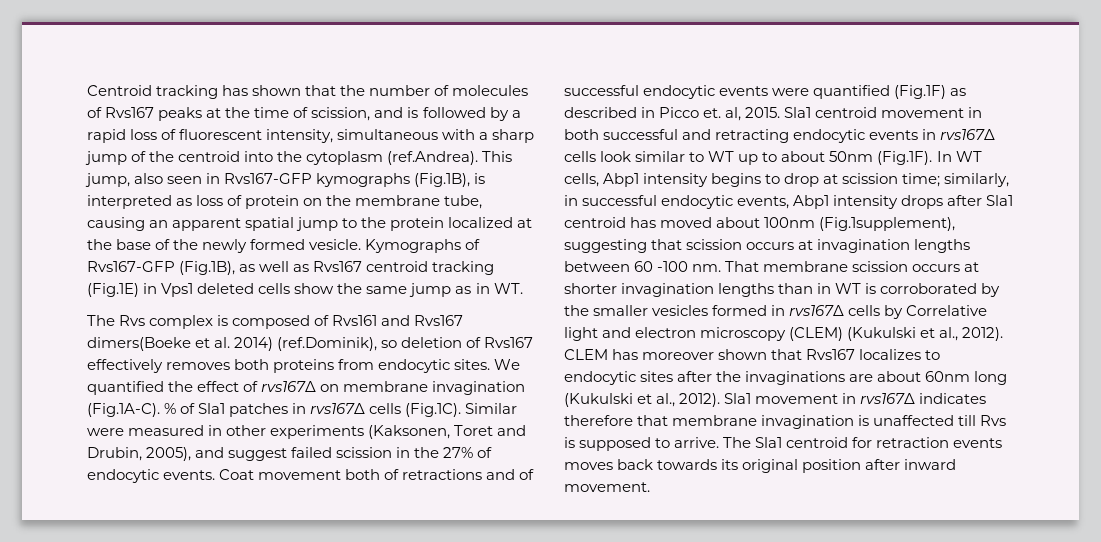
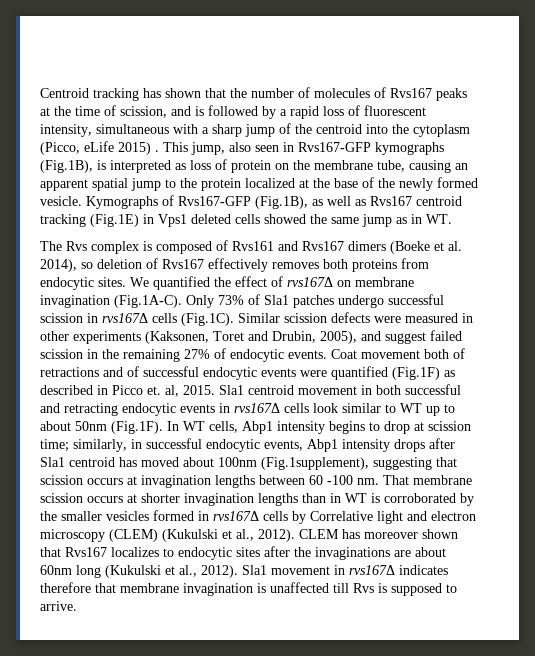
[387,151,479,165] (ref.Andrea). -> [40,141,159,155] (Picco, eLife 2015) .
[294,283,335,294] show -> [264,214,306,224] showed
[87,337,378,351] dimers(Boeke et al. 2014) (ref.Dominik), -> [348,241,462,254] [40,259,77,272] dimers (Boeke et al. 2014),
[164,403,177,414] % -> [186,295,244,308] Only 73%
(289, 410) none -> [338,294,444,308] [40,313,83,323] undergo successful scission
(518, 408) none -> [284,312,370,323] scission defects
(440, 452) none -> [123,349,180,362] remaining
[723,437,1003,448] [564,459,957,473] [564,482,650,492] The Sla1 centroid for retraction events moves back towards its original position after inward movement. -> (77, 606) none

